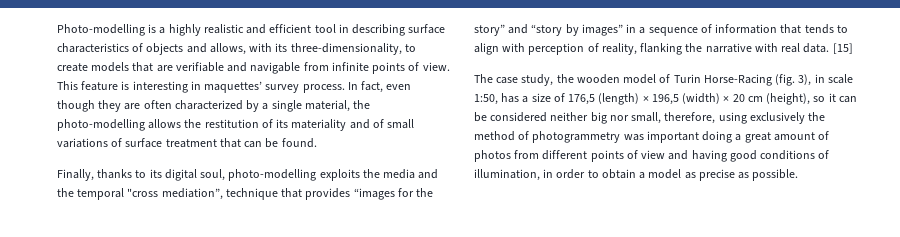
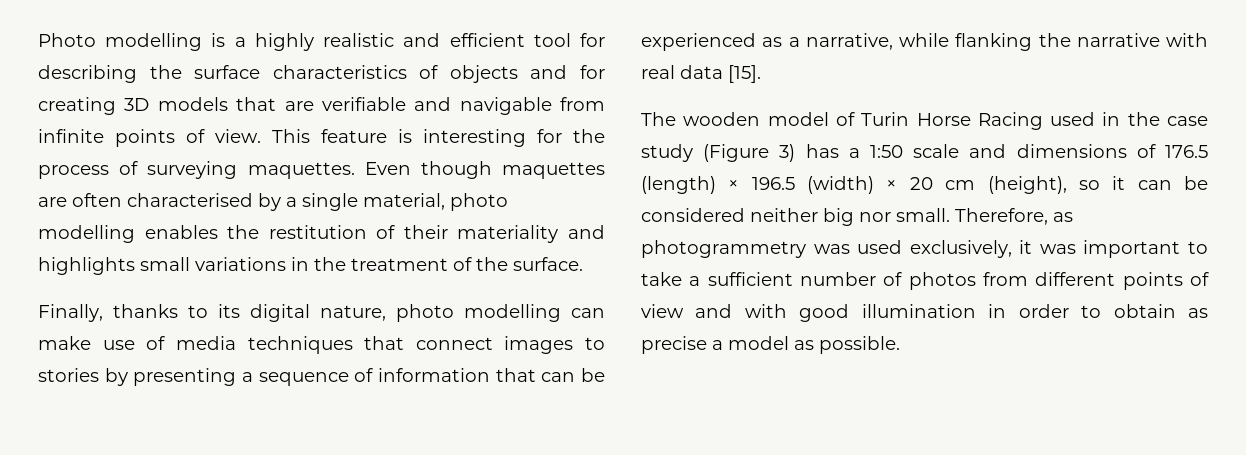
[57,24,145,36] Photo-modelling -> [38,33,203,51] Photo modelling
[338,24,406,36] in describing -> [580,33,605,47] [38,65,182,83] for describing the
[209,43,416,55] [57,63,88,72] allows, with its three-dimensionality, to create -> [579,65,605,79] [38,97,150,115] for creating 3D
[190,81,412,93] [57,100,122,112] in maquettes’ survey process. In fact, even though they -> [537,129,605,143] [38,161,605,179] for the process of surveying maquettes. Even though maquettes
[174,100,243,110] characterized -> [127,193,253,207] characterised
[353,100,371,109] [57,119,182,131] the photo-modelling allows -> [450,193,508,211] [38,225,218,243] photo modelling enables
[276,119,289,128] its -> [403,225,448,239] their
[372,119,384,128] of -> [38,257,135,275] highlights
[111,138,317,148] of surface treatment that can be found. -> [291,257,583,271] in the treatment of the surface.
[200,169,439,181] [57,188,434,200] [474,24,637,36] soul, photo-modelling exploits the media and the temporal "cross mediation”, technique that provides “images for the story” and “story by images” in -> [320,304,605,322] [38,336,605,354] [38,368,237,386] nature, photo modelling can make use of media techniques that connect images to stories by presenting
[804,24,848,34] [474,43,637,55] tends to align with perception of reality, -> [541,368,605,382] [641,33,949,51] can be experienced as a narrative, while
[803,43,853,54] data. [15] -> [680,65,761,83] data [15].
[496,74,574,86] case study, the -> (676, 119) none
[703,74,853,86] [474,93,596,105] Horse-Racing (fig. 3), in scale 1:50, has a size of 176,5 -> [916,112,1208,130] [641,144,1208,162] Horse Racing used in the case study (Figure 3) has a 1:50 scale and dimensions of 176.5
[651,94,679,105] 196,5 -> [751,177,795,190] 196.5
[631,112,826,124] [474,131,815,143] small, therefore, using exclusively the method of photogrammetry was important doing a great amount -> [896,208,1073,225] [641,240,1208,258] [641,272,876,286] small. Therefore, as photogrammetry was used exclusively, it was important to take a sufficient number
[691,150,830,162] [474,169,540,181] having good conditions of illumination, -> [744,304,976,322] with good illumination
(636, 174) none -> [1188,308,1208,318] [641,336,707,354] as precise
[698,169,750,181] precise as -> (814, 345) none

